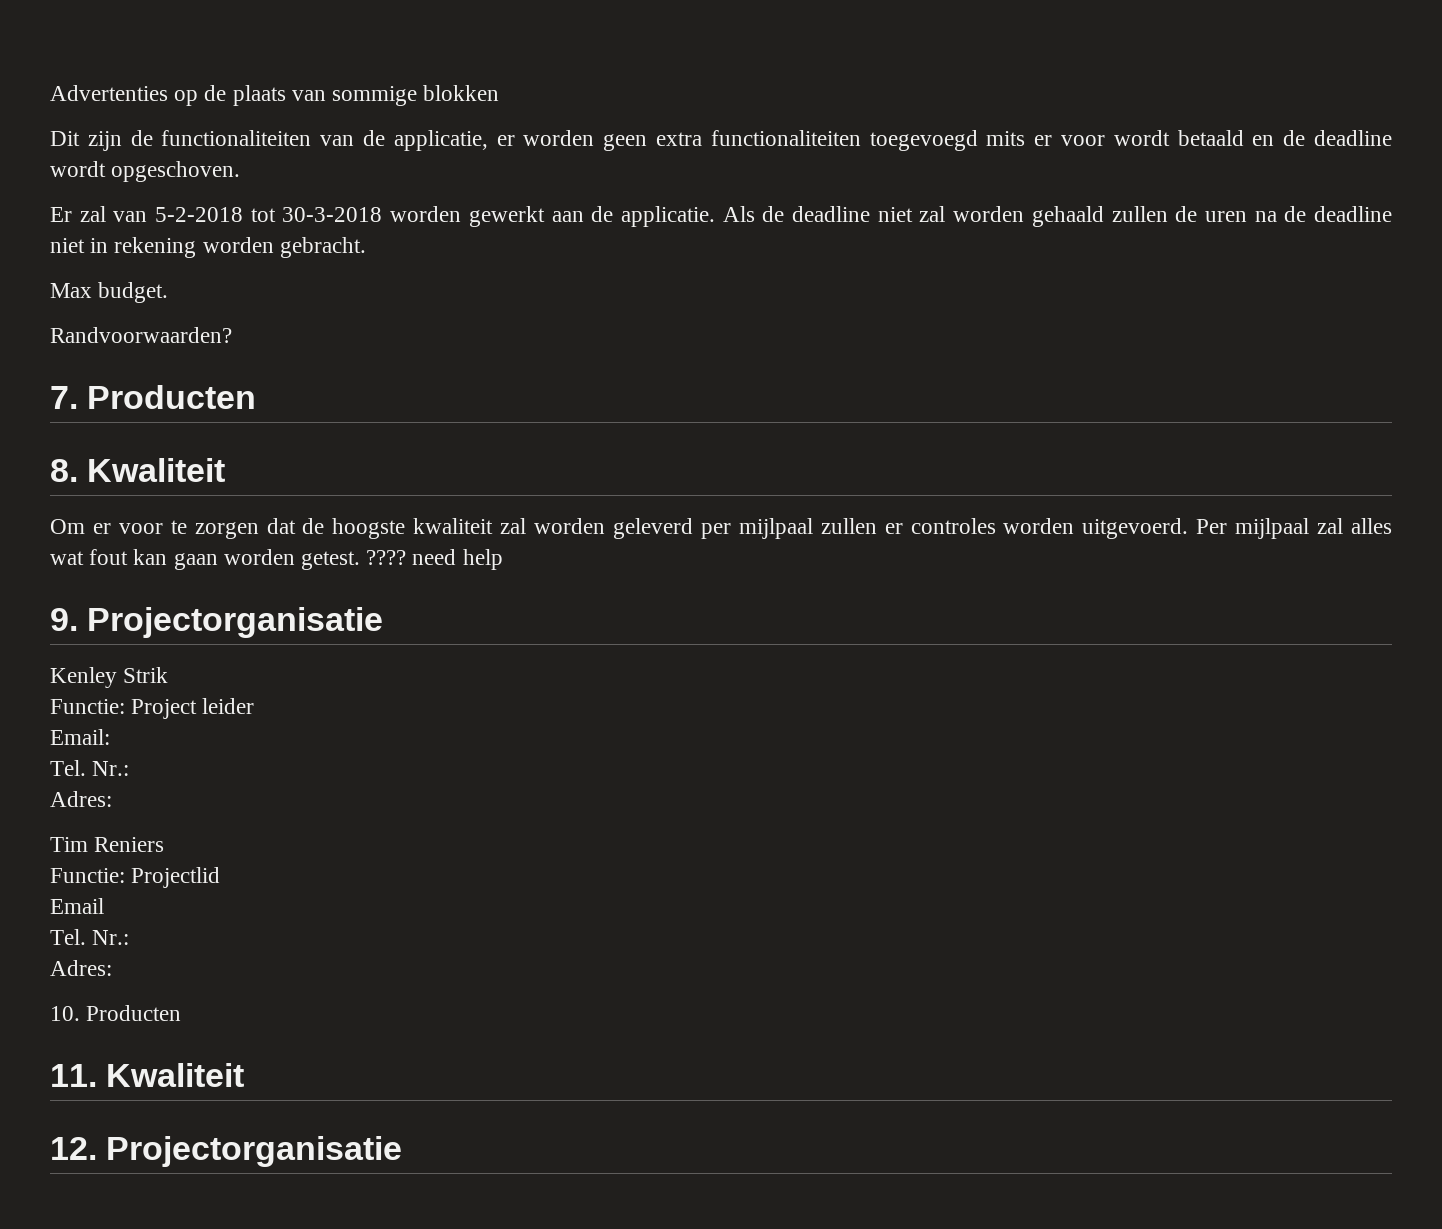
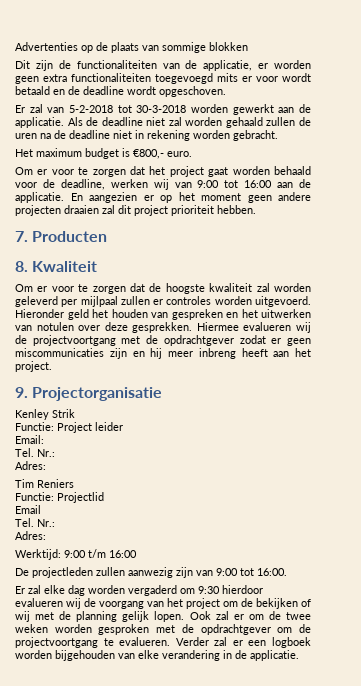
[50,282,169,303] [50,327,232,343] Max budget. // Randvoorwaarden? -> [15,148,192,159] [15,166,311,177] [15,179,311,190] [15,192,311,203] [15,205,256,216] Het maximum budget is €800,- euro. // Om er voor te zorgen dat het project gaat worden behaald voor de deadline, werken wij van 9:00 tot 16:00 aan de applicatie. En aangezien er op het moment geen andere projecten draaien zal dit project prioriteit hebben.
[1196,518,1392,539] [50,549,503,570] Per mijlpaal zal alles wat fout kan gaan worden getest. ???? need help -> [15,309,311,320] [15,322,311,333] [15,335,311,346] [15,348,311,359] [15,361,52,372] Hieronder geld het houden van gespreken en het uitwerken van notulen over deze gesprekken. Hiermee evalueren wij de projectvoortgang met de opdrachtgever zodat er geen miscommunicaties zijn en hij meer inbreng heeft aan het project.
[50,1005,182,1021] [50,1063,245,1087] [50,1136,403,1167] 10. Producten // 11. Kwaliteit // 12. Projectorganisatie -> [15,549,137,560] [15,567,287,578] [15,585,263,596] [15,598,311,609] [15,611,311,622] [15,624,312,635] [15,637,312,648] [15,650,299,661] Werktijd: 9:00 t/m 16:00 // De projectleden zullen aanwezig zijn van 9:00 tot 16:00. // Er zal elke dag worden vergaderd om 9:30 hierdoor evalueren wij de voorgang van het project om de bekijken of wij met de planning gelijk lopen. Ook zal er om de twee weken worden gesproken met de opdrachtgever om de projectvoortgang te evalueren. Verder zal er een logboek worden bijgehouden van elke verandering in de applicatie.

